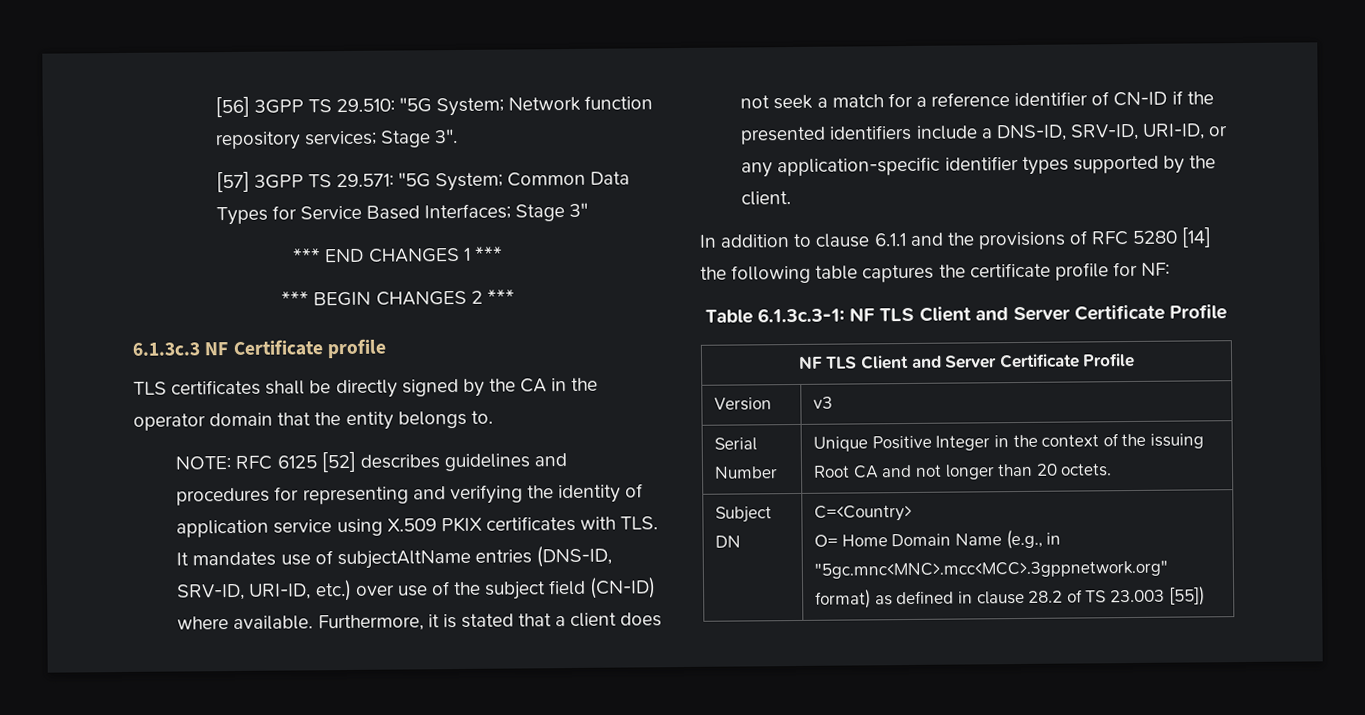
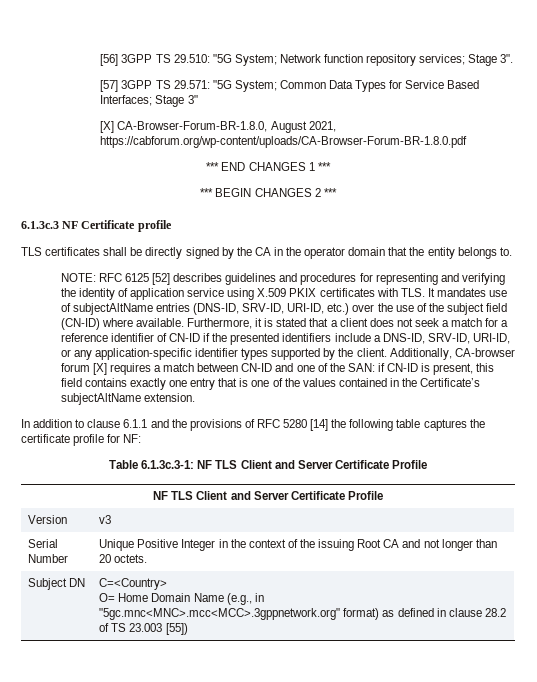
(589, 209) none -> [100,121,336,133] [100,136,468,148] // [X] CA-Browser-Forum-BR-1.8.0, August 2021, https://cabforum.org/wp-content/uploads/CA-Browser-Forum-BR-1.8.0.pdf
(395, 590) none -> [377,303,393,312] the
(792, 198) none -> [389,348,515,360] [60,363,495,375] [60,378,481,390] [60,393,195,405] Additionally, CA-browser forum [X] requires a match between CN-ID and one of the SAN: if CN-ID is present, this field contains exactly one entry that is one of the values contained in the Certificate’s subjectAltName extension.

